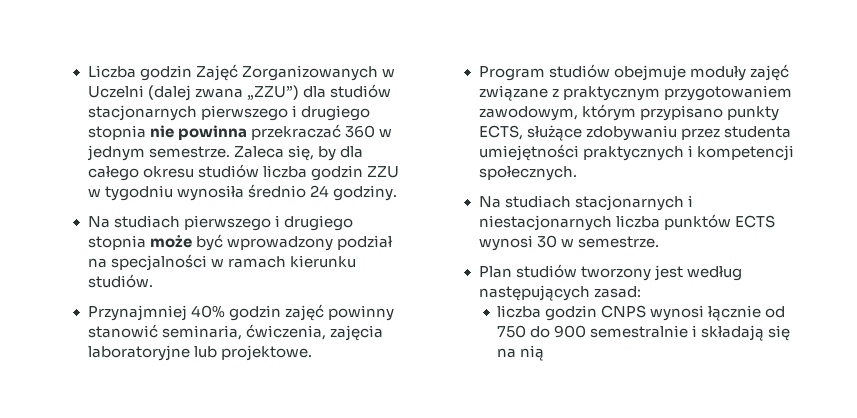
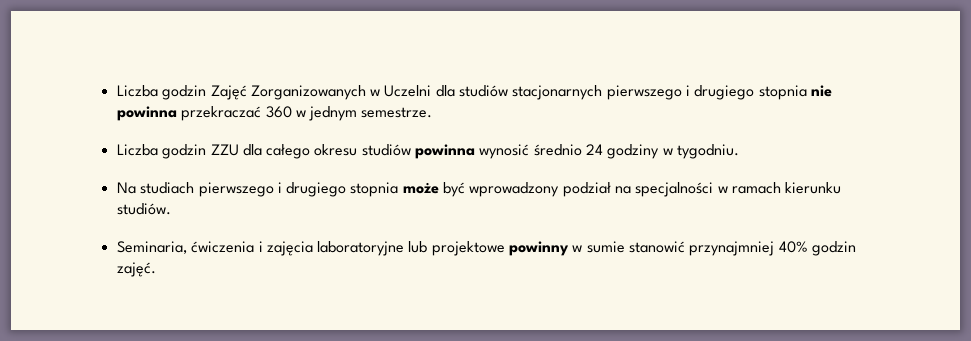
[147,85,299,101] (dalej zwana „ZZU”) -> (432, 91) none
[233,145,336,161] Zaleca się, by -> [116,144,239,159] // Liczba godzin ZZU
[262,165,400,181] [87,184,398,201] liczba godzin ZZU w tygodniu wynosiła średnio 24 godziny. -> [415,144,740,159] powinna wynosić średnio 24 godziny w tygodniu.
[87,304,394,321] [87,324,383,341] [87,345,312,361] [478,64,789,81] [478,85,792,101] [478,104,779,121] [478,125,791,141] [478,144,794,161] [478,166,577,181] [478,195,693,211] [478,214,775,231] [478,235,659,251] [478,264,742,281] [478,285,641,301] [497,305,786,321] [497,325,791,341] [497,345,545,361] Przynajmniej 40% godzin zajęć powinny stanowić seminaria, ćwiczenia, zajęcia laboratoryjne lub projektowe. // Program studiów obejmuje moduły zajęć związane z praktycznym przygotowaniem zawodowym, którym przypisano punkty ECTS, służące zdobywaniu przez studenta umiejętności praktycznych i kompetencji społecznych. // Na studiach stacjonarnych i niestacjonarnych liczba punktów ECTS wynosi 30 w semestrze. // Plan studiów tworzony jest według następujących zasad: // liczba godzin CNPS wynosi łącznie od 750 do 900 semestralnie i składają się na nią -> [116,241,857,256] [116,262,156,277] Seminaria, ćwiczenia i zajęcia laboratoryjne lub projektowe powinny w sumie stanowić przynajmniej 40% godzin zajęć.

